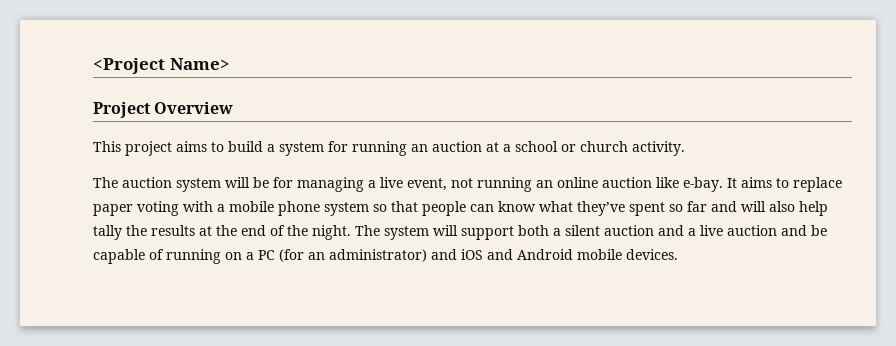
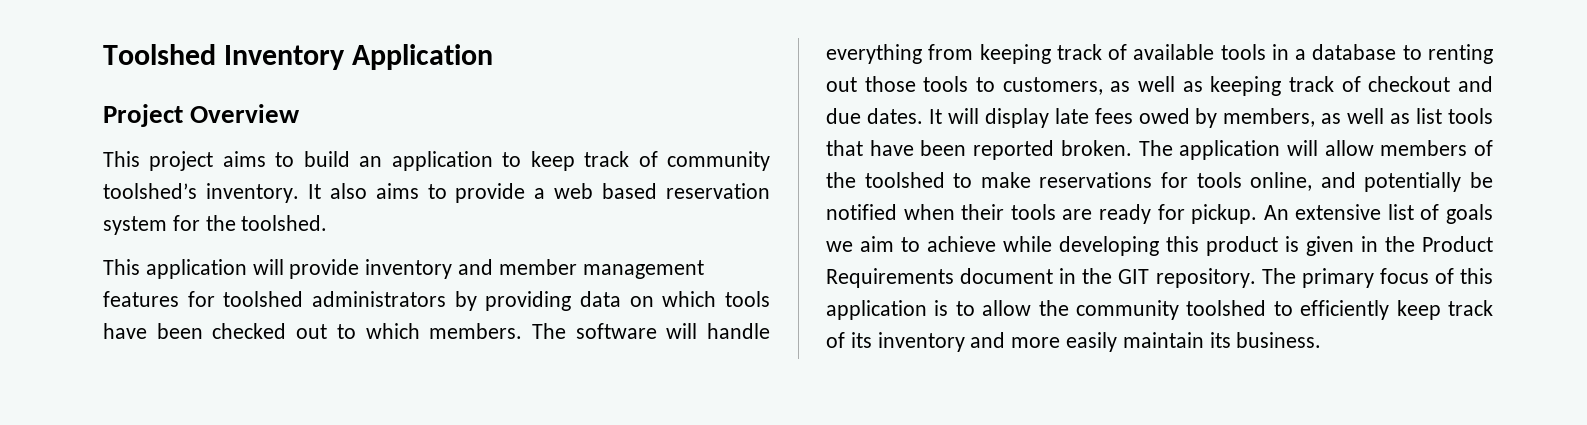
[93,58,230,74] <Project Name> -> [103,44,493,70] Toolshed Inventory Application
[267,141,685,156] [93,177,842,192] [93,201,828,216] [93,225,827,240] [93,249,678,264] a system for running an auction at a school or church activity. // The auction system will be for managing a live event, not running an online auction like e-bay. It aims to replace paper voting with a mobile phone system so that people can know what they’ve spent so far and will also help tally the results at the end of the night. The system will support both a silent auction and a live auction and be capable of running on a PC (for an administrator) and iOS and Android mobile devices. -> [359,151,770,171] [103,183,770,203] [103,215,328,235] [103,259,704,279] [103,291,770,311] [103,323,770,339] [826,44,1493,64] [826,76,1493,96] [826,108,1494,128] [826,140,1493,160] [826,172,1493,192] [826,204,1493,224] [826,236,1493,256] [826,268,1493,288] [826,300,1493,320] [826,332,1322,352] an application to keep track of community toolshed’s inventory. It also aims to provide a web based reservation system for the toolshed. // This application will provide inventory and member management features for toolshed administrators by providing data on which tools have been checked out to which members. The software will handle everything from keeping track of available tools in a database to renting out those tools to customers, as well as keeping track of checkout and due dates. It will display late fees owed by members, as well as list tools that have been reported broken. The application will allow members of the toolshed to make reservations for tools online, and potentially be notified when their tools are ready for pickup. An extensive list of goals we aim to achieve while developing this product is given in the Product Requirements document in the GIT repository. The primary focus of this application is to allow the community toolshed to efficiently keep track of its inventory and more easily maintain its business.

